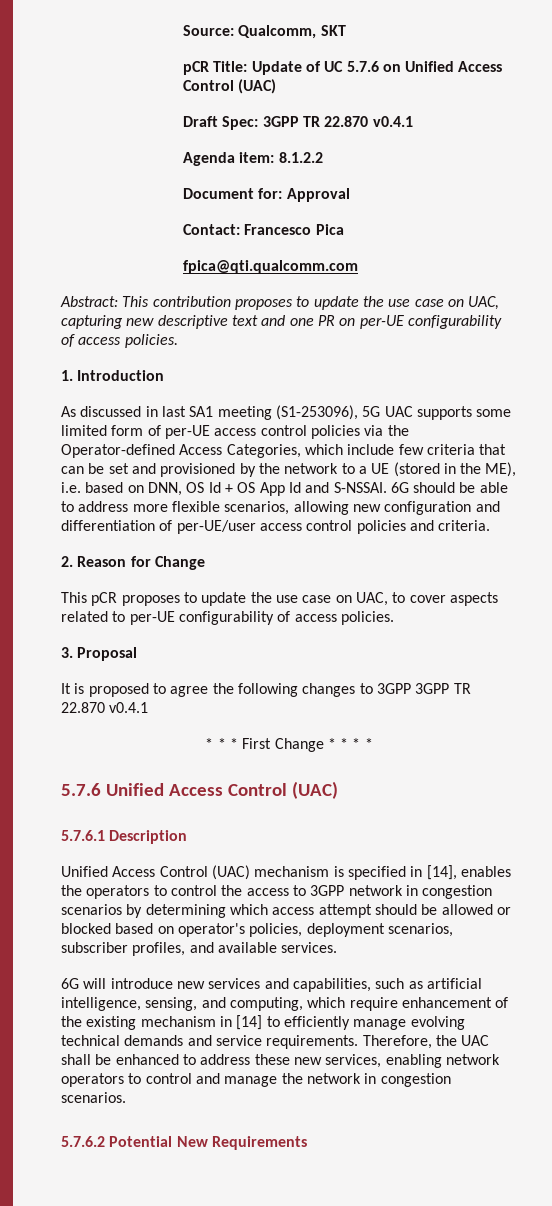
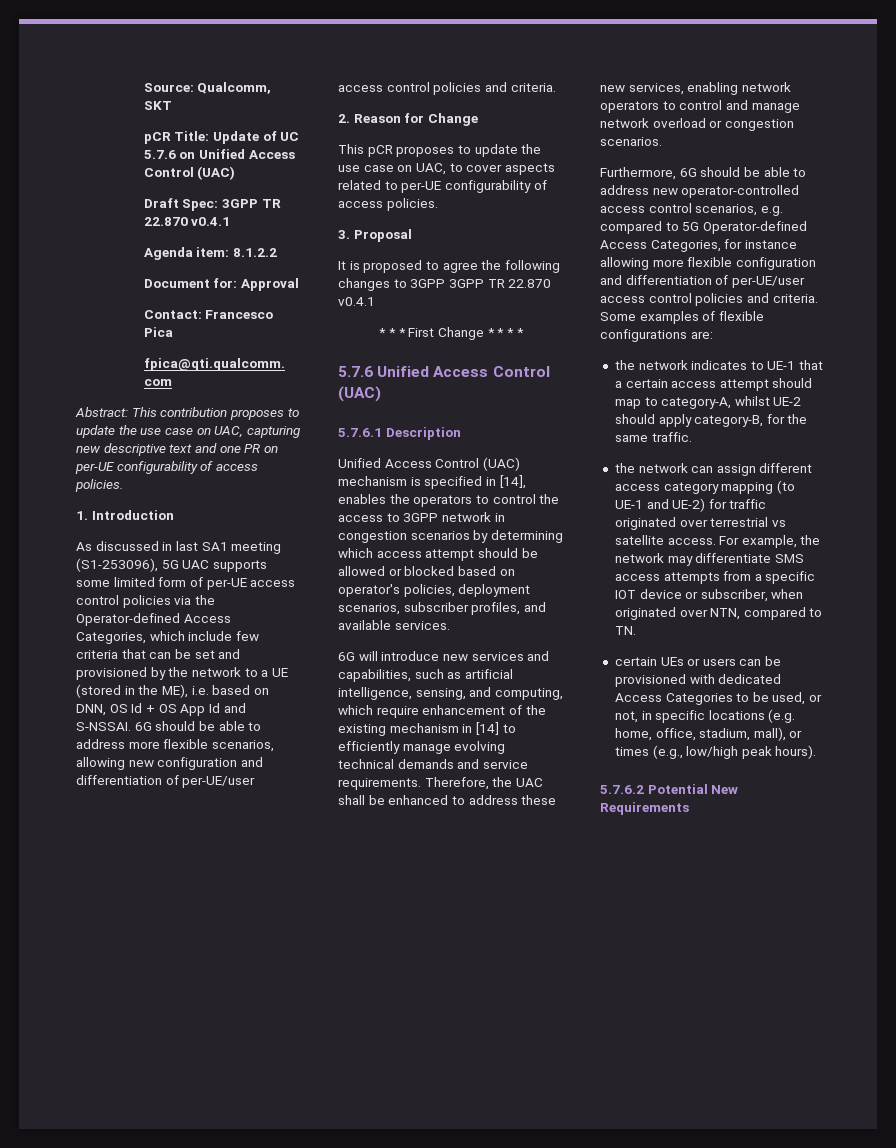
[281,1073,451,1087] [61,1092,126,1103] the network in congestion scenarios. -> [600,118,794,131] [600,137,662,146] [600,167,807,180] [600,185,800,198] [600,203,783,216] [600,221,807,234] [600,239,797,252] [600,257,816,270] [600,275,805,288] [600,293,818,306] [600,311,764,324] [600,329,713,342] [614,360,824,370] [614,378,813,391] [614,396,802,409] [614,414,808,427] [614,432,692,442] [614,463,813,476] [614,480,795,494] [614,498,767,512] [614,517,786,530] [614,535,821,548] [614,553,804,566] [614,571,816,584] [614,589,804,602] [614,607,823,620] [614,626,636,635] [614,656,782,666] [614,674,782,687] [614,692,823,705] [614,709,796,723] [614,727,803,741] [614,745,817,759] network overload or congestion scenarios. // Furthermore, 6G should be able to address new operator-controlled access control scenarios, e.g. compared to 5G Operator-defined Access Categories, for instance allowing more flexible configuration and differentiation of per-UE/user access control policies and criteria. Some examples of flexible configurations are: // the network indicates to UE-1 that a certain access attempt should map to category-A, whilst UE-2 should apply category-B, for the same traffic. // the network can assign different access category mapping (to UE-1 and UE-2) for traffic originated over terrestrial vs satellite access. For example, the network may differentiate SMS access attempts from a specific IOT device or subscriber, when originated over NTN, compared to TN. // certain UEs or users can be provisioned with dedicated Access Categories to be used, or not, in specific locations (e.g. home, office, stadium, mall), or times (e.g., low/high peak hours).

